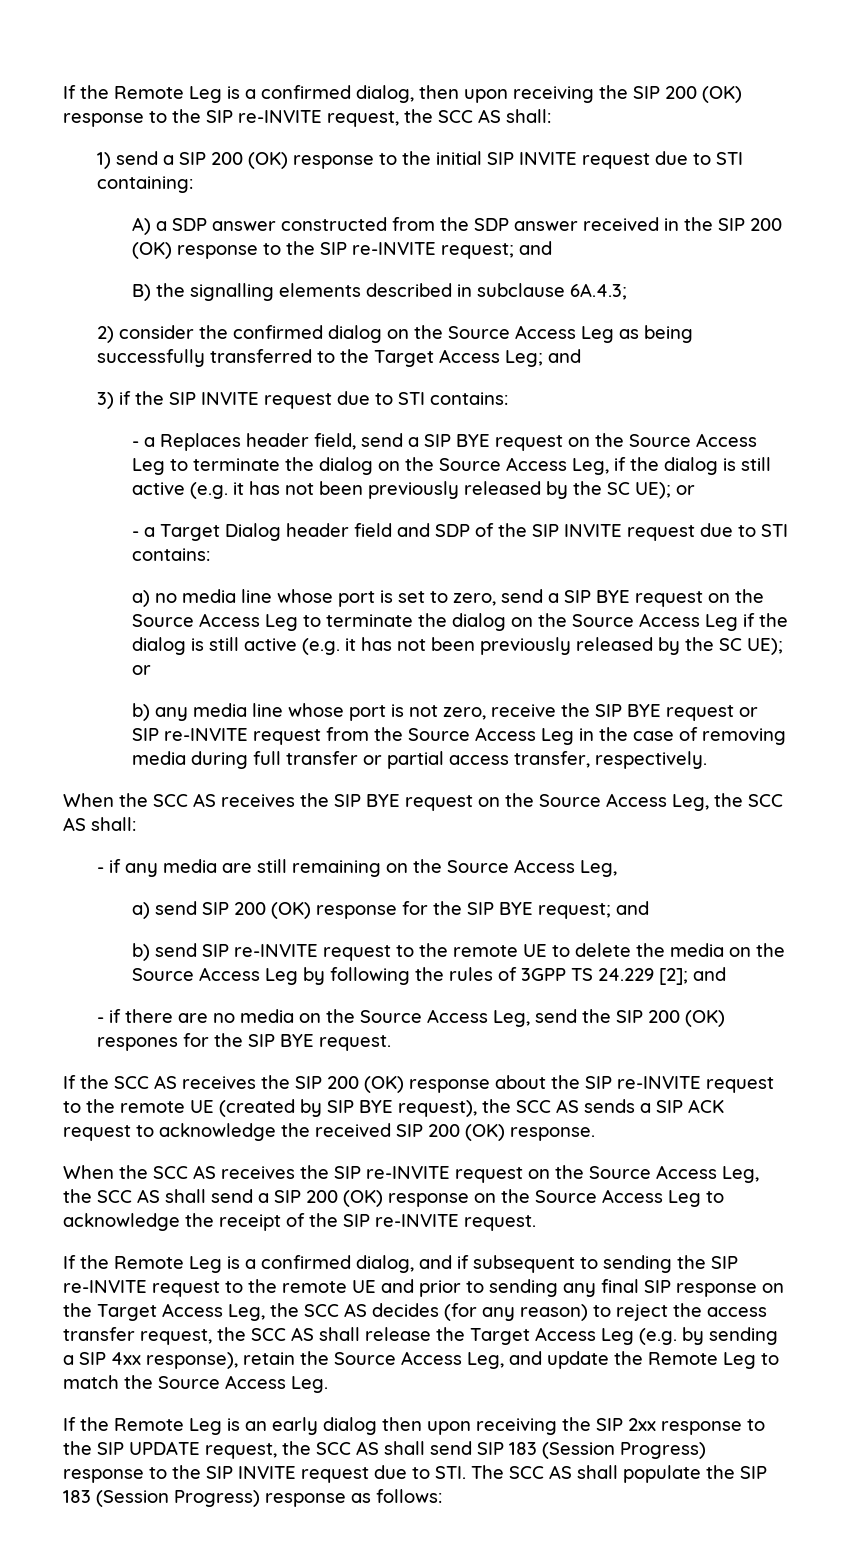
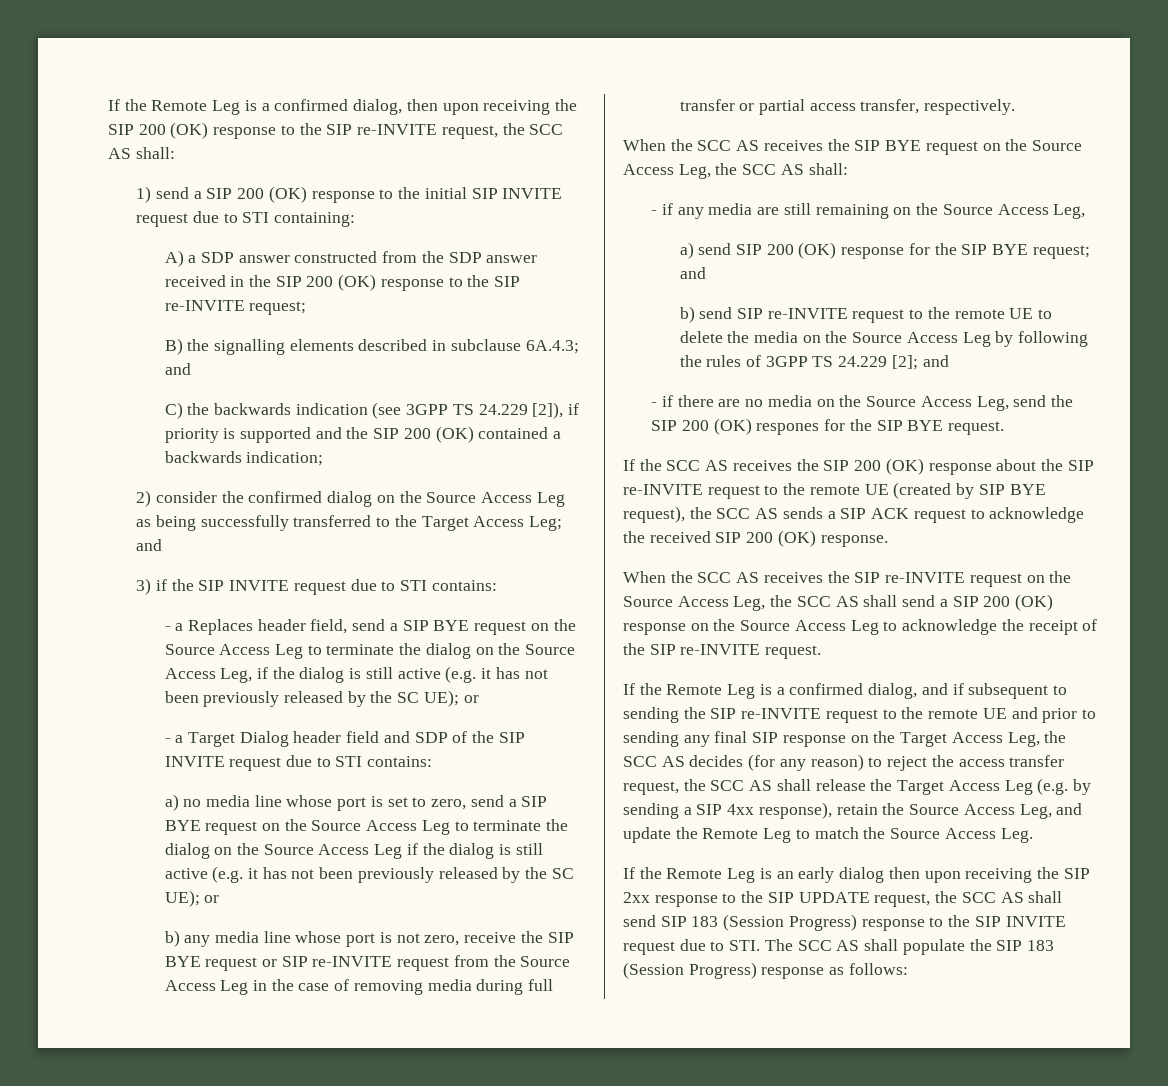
[518,241,552,255] and -> (307, 308) none
(627, 291) none -> [164,363,191,375] [164,402,580,419] [164,426,562,443] [164,451,324,466] and // C) the backwards indication (see 3GPP TS 24.229 [2]), if priority is supported and the SIP 200 (OK) contained a backwards indication;

